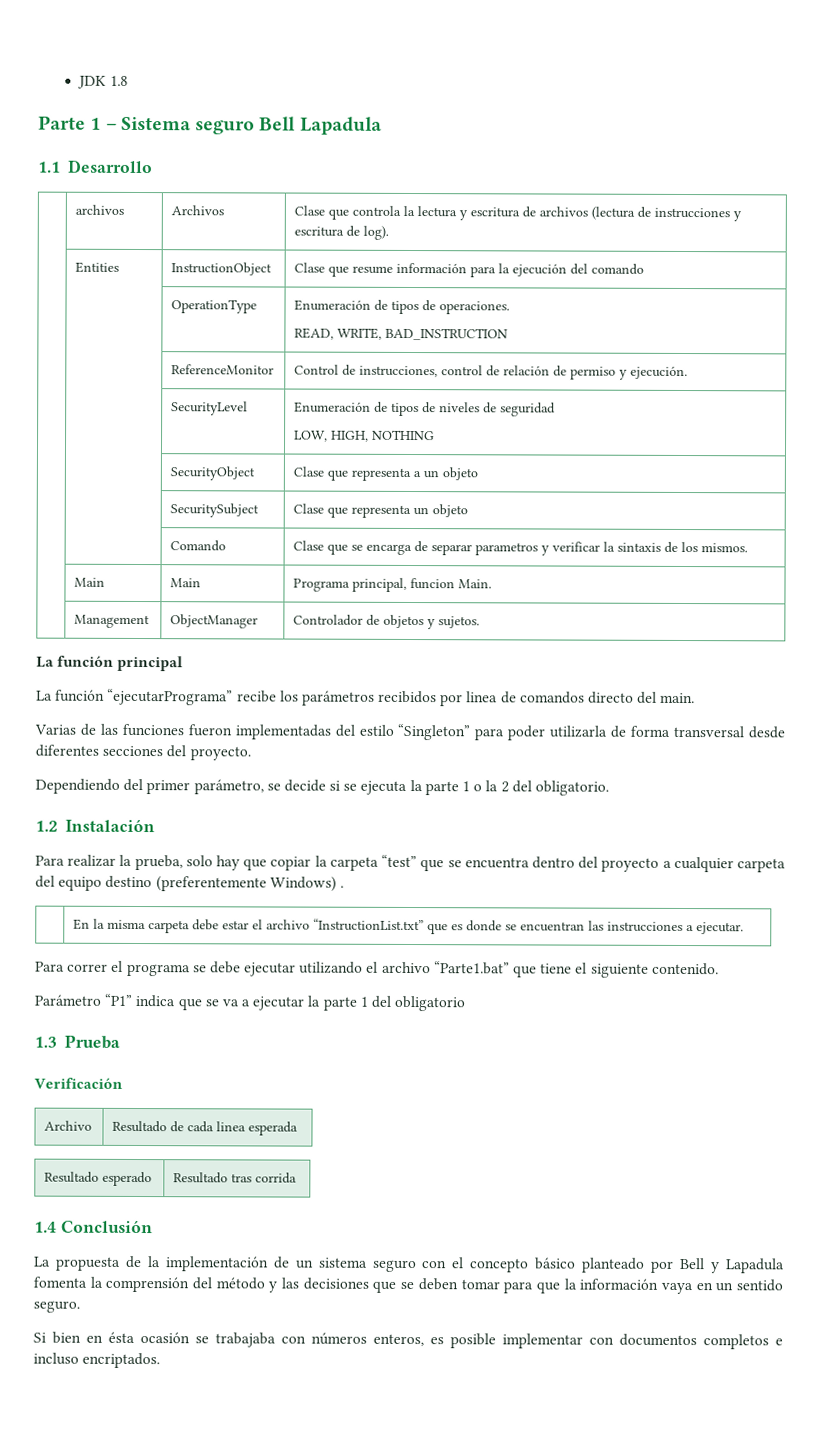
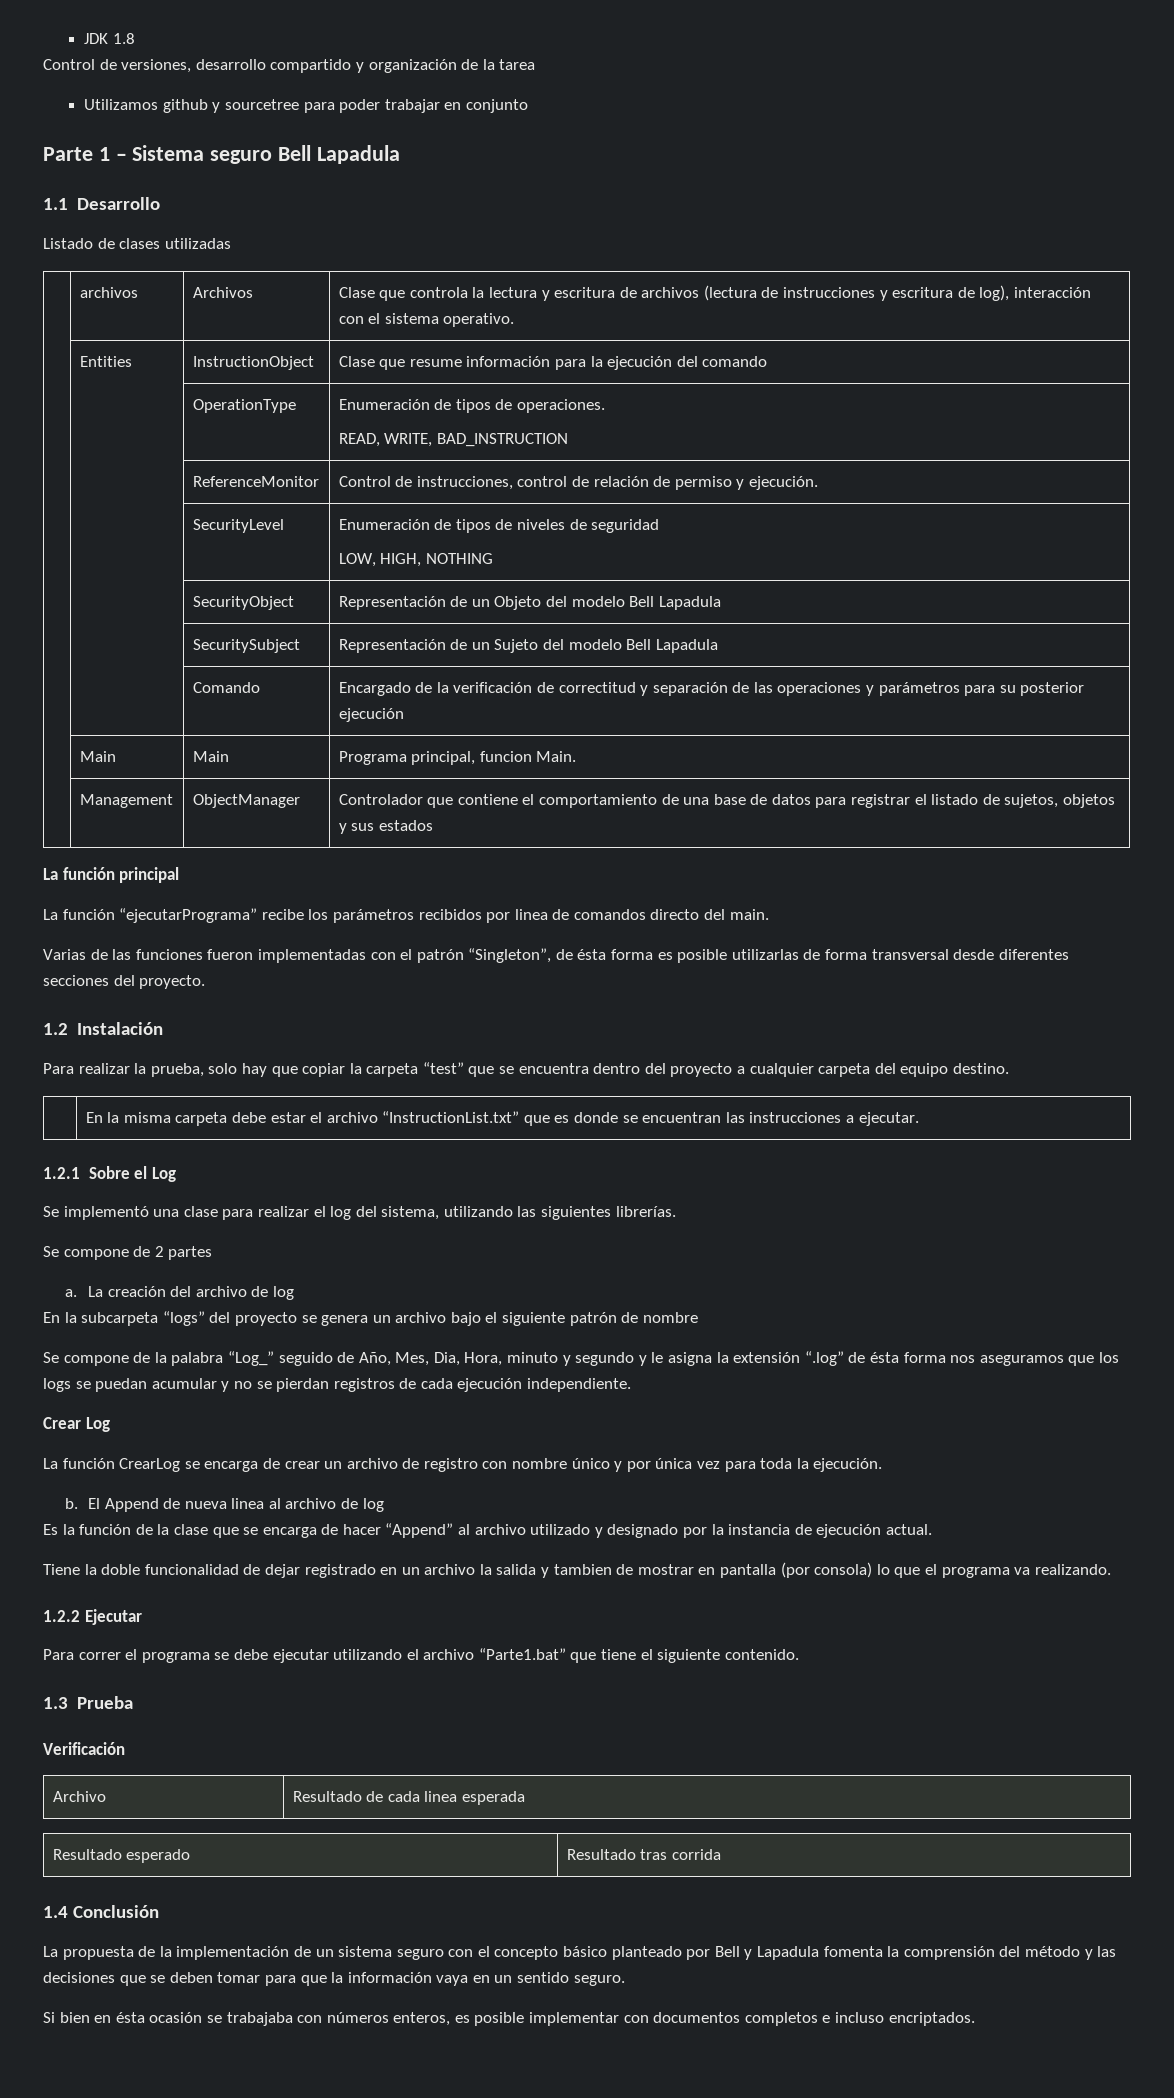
(128, 80) none -> [43,59,536,73] [84,99,528,113] // Control de versiones, desarrollo compartido y organización de la tarea // Utilizamos github y sourcetree para poder trabajar en conjunto
(153, 166) none -> [43,238,231,249] // Listado de clases utilizadas
[363,225,390,240] log). -> [979,285,1091,301] [338,313,515,327] log), interacción con el sistema operativo.
[293,466,479,482] [170,503,260,518] [293,503,469,519] [170,540,227,552] [293,540,749,556] Clase que representa a un objeto // | | SecuritySubject | Clase que representa un objeto // | | Comando | Clase que se encarga de separar parametros y verificar la sintaxis de los mismos. -> [338,596,721,610] [192,639,300,653] [338,639,718,653] [192,682,260,693] [338,682,1085,696] [338,708,404,722] Representación de un Objeto del modelo Bell Lapadula // | | SecuritySubject | Representación de un Sujeto del modelo Bell Lapadula // | | Comando | Encargado de la verificación de correctitud y separación de las operaciones y parámetros para su posterior ejecución
[366,614,481,630] de objetos y sujetos. -> [427,794,1115,808] [338,820,433,834] que contiene el comportamiento de una base de datos para registrar el listado de sujetos, objetos y sus estados
[334,723,608,741] del estilo “Singleton” para poder utilizarla -> [370,948,799,963] con el patrón “Singleton”, de ésta forma es posible utilizarlas
[35,778,609,796] // Dependiendo del primer parámetro, se decide si se ejecuta la parte 1 o la 2 del obligatorio. -> (206, 982) none
[105,875,344,892] destino (preferentemente Windows) . -> [952,1063,1009,1074] destino.
(745, 928) none -> [43,1166,176,1182] [43,1206,676,1220] [43,1246,213,1260] [65,1286,294,1300] [43,1311,698,1326] [43,1351,1119,1366] [43,1378,632,1392] [43,1417,110,1432] [43,1458,883,1472] [65,1498,384,1512] [43,1523,932,1538] [43,1562,1111,1578] [43,1609,142,1625] // 1.2.1 Sobre el Log // Se implementó una clase para realizar el log del sistema, utilizando las siguientes librerías. // Se compone de 2 partes // a. La creación del archivo de log // En la subcarpeta “logs” del proyecto se genera un archivo bajo el siguiente patrón de nombre // Se compone de la palabra “Log_” seguido de Año, Mes, Dia, Hora, minuto y segundo y le asigna la extensión “.log” de ésta forma nos aseguramos que los logs se puedan acumular y no se pierdan registros de cada ejecución independiente. // Crear Log // La función CrearLog se encarga de crear un archivo de registro con nombre único y por única vez para toda la ejecución. // b. El Append de nueva linea al archivo de log // Es la función de la clase que se encarga de hacer “Append” al archivo utilizado y designado por la instancia de ejecución actual. // Tiene la doble funcionalidad de dejar registrado en un archivo la salida y tambien de mostrar en pantalla (por consola) lo que el programa va realizando. // 1.2.2 Ejecutar
[34,993,466,1012] // Parámetro “P1” indica que se va a ejecutar la parte 1 del obligatorio -> (799, 1654) none

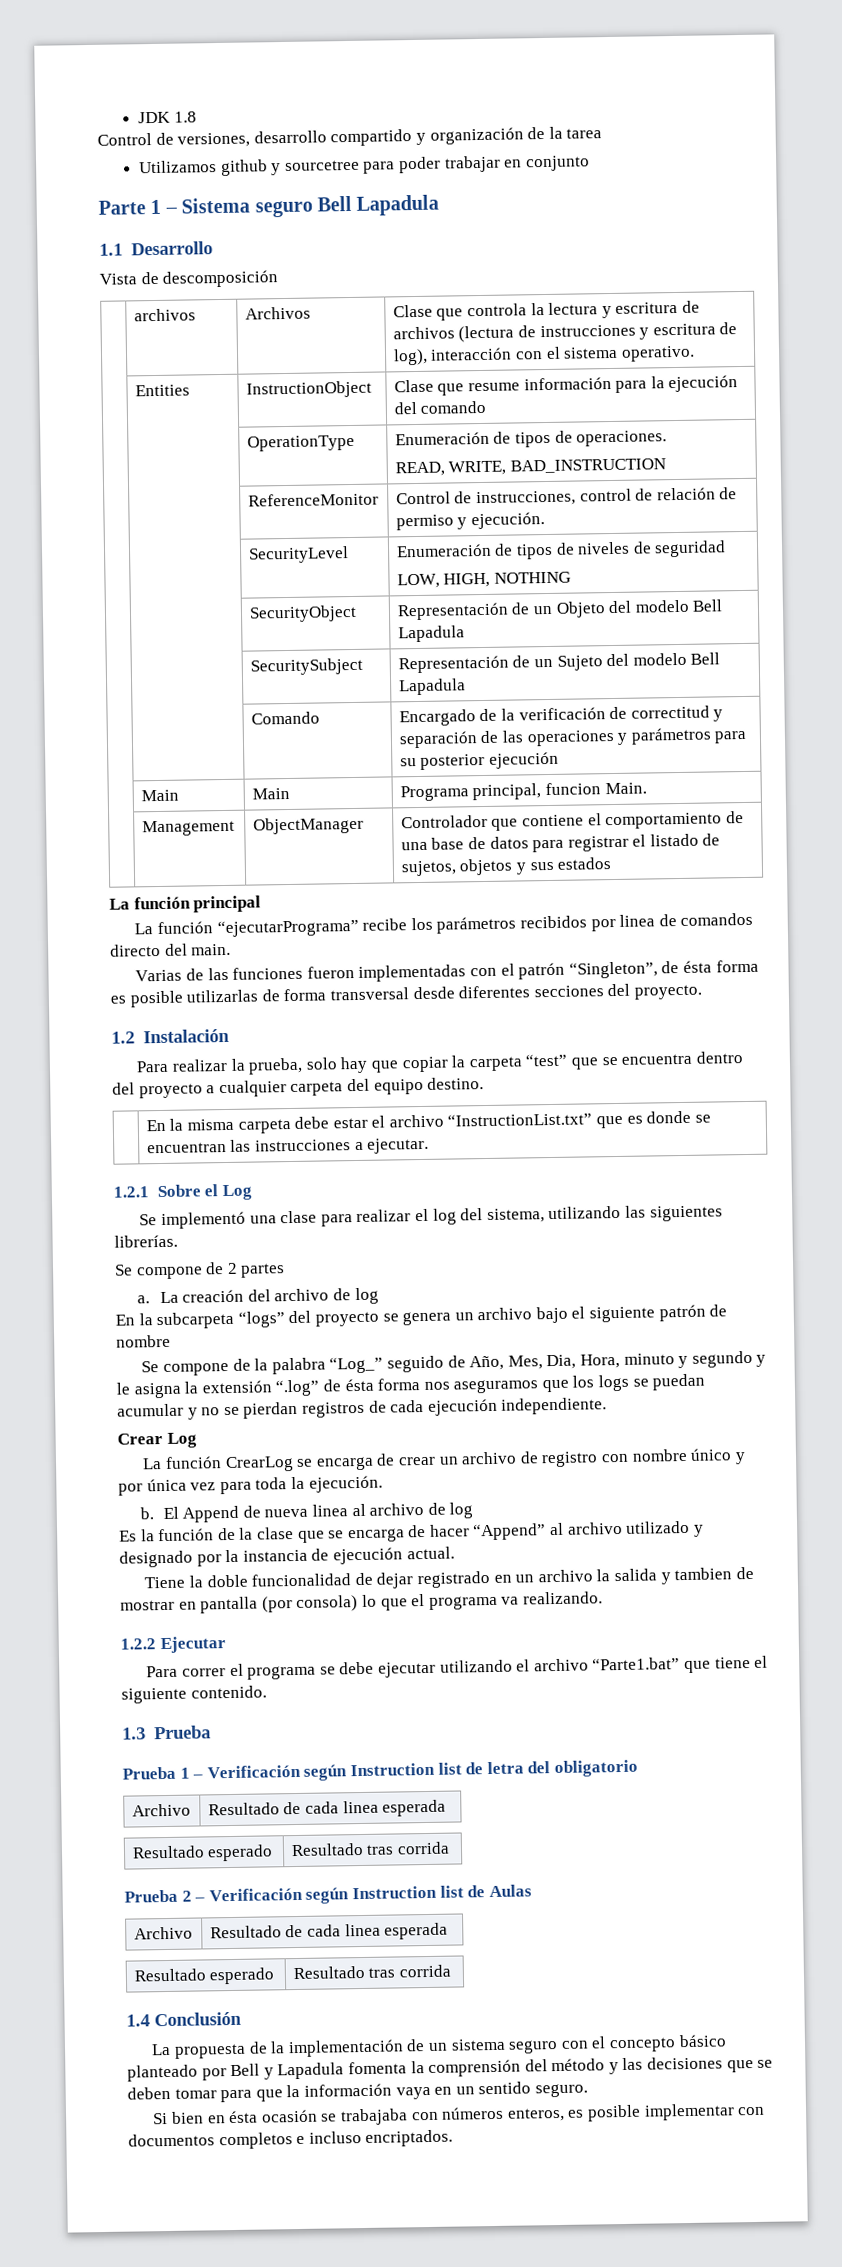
[43,238,231,249] Listado de clases utilizadas -> [99,270,279,288] Vista de descomposición
[43,1742,125,1755] Verificación -> [122,1759,638,1781] [131,1803,191,1817] [207,1799,447,1817] [131,1844,274,1862] [290,1841,450,1857] [124,1884,532,1904] Prueba 1 – Verificación según Instruction list de letra del obligatorio // Archivo | Resultado de cada linea esperada // Resultado esperado | Resultado tras corrida // Prueba 2 – Verificación según Instruction list de Aulas

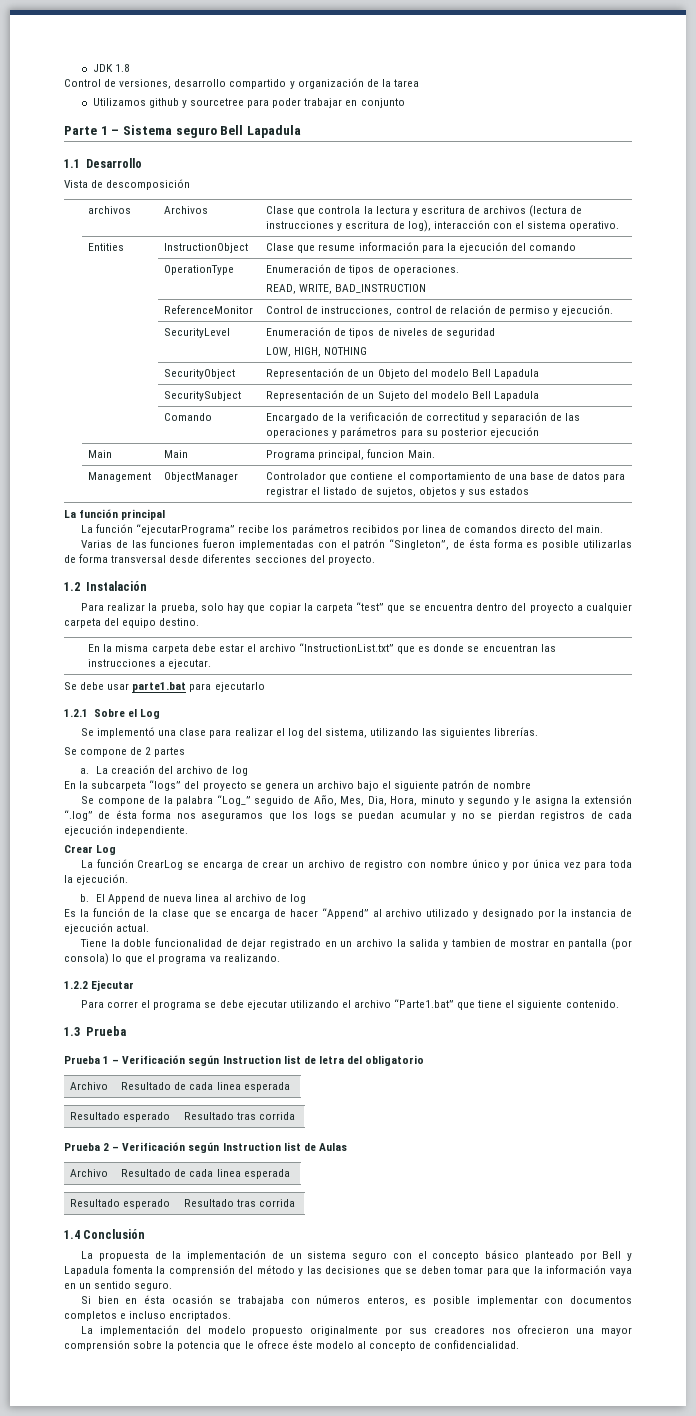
(430, 1145) none -> [64,682,265,692] // Se debe usar parte1.bat para ejecutarlo
(454, 2138) none -> [80,1325,633,1336] [64,1340,520,1351] // La implementación del modelo propuesto originalmente por sus creadores nos ofrecieron una mayor comprensión sobre la potencia que le ofrece éste modelo al concepto de confidencialidad.

